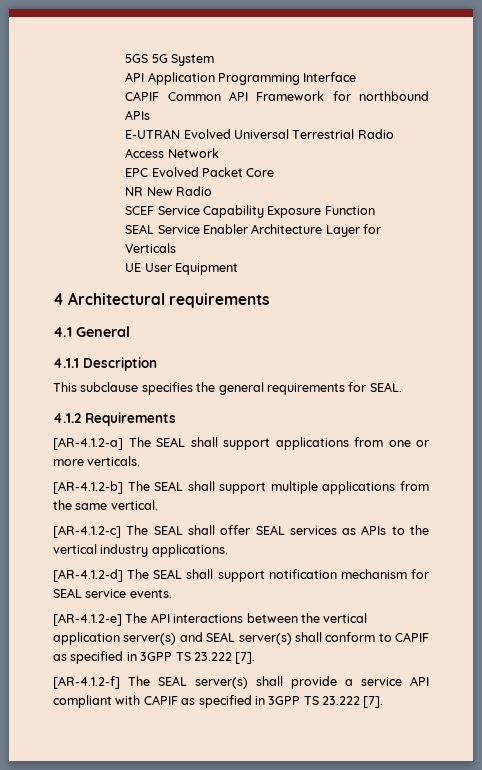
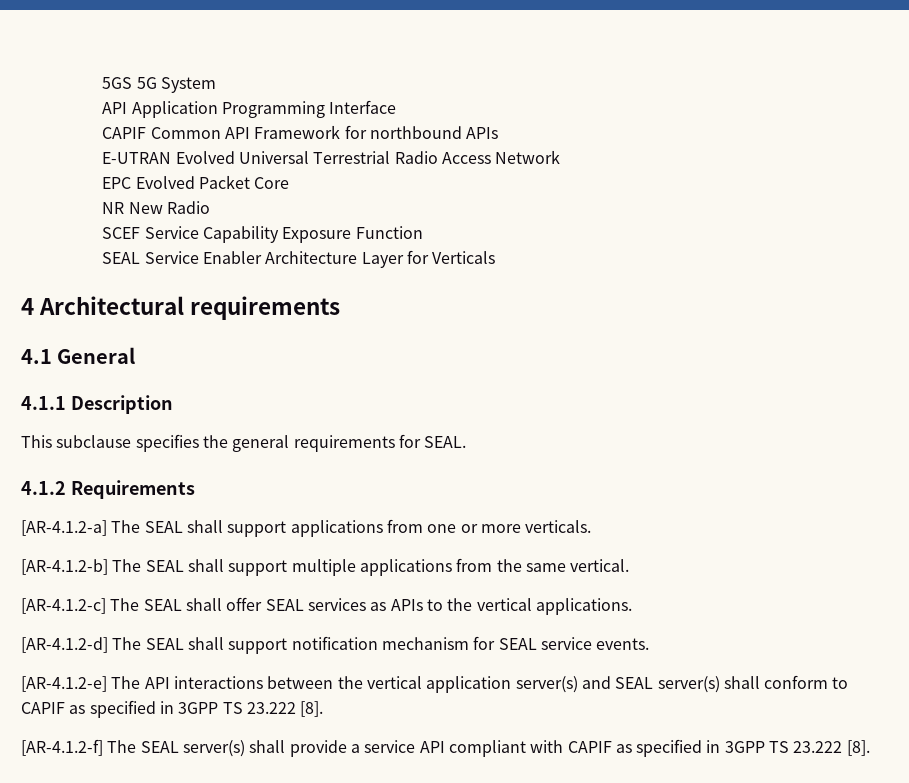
[125,263,238,275] // UE User Equipment -> (496, 257) none
[100,544,149,557] industry -> (532, 604) none
[235,652,256,664] [7]. -> [300,701,324,717] [8].
[363,696,384,708] [7]. -> [846,740,870,756] [8].

